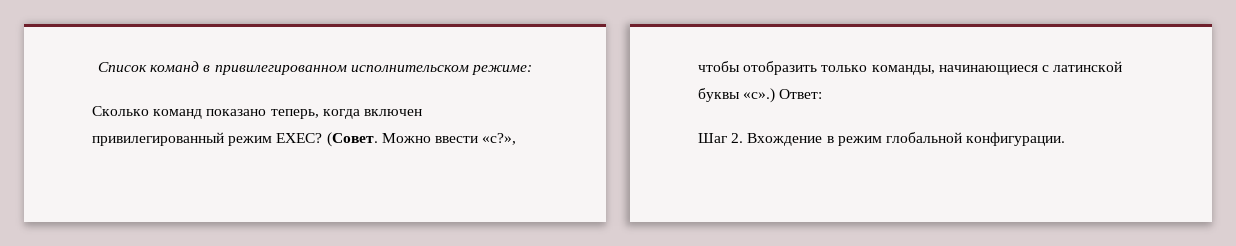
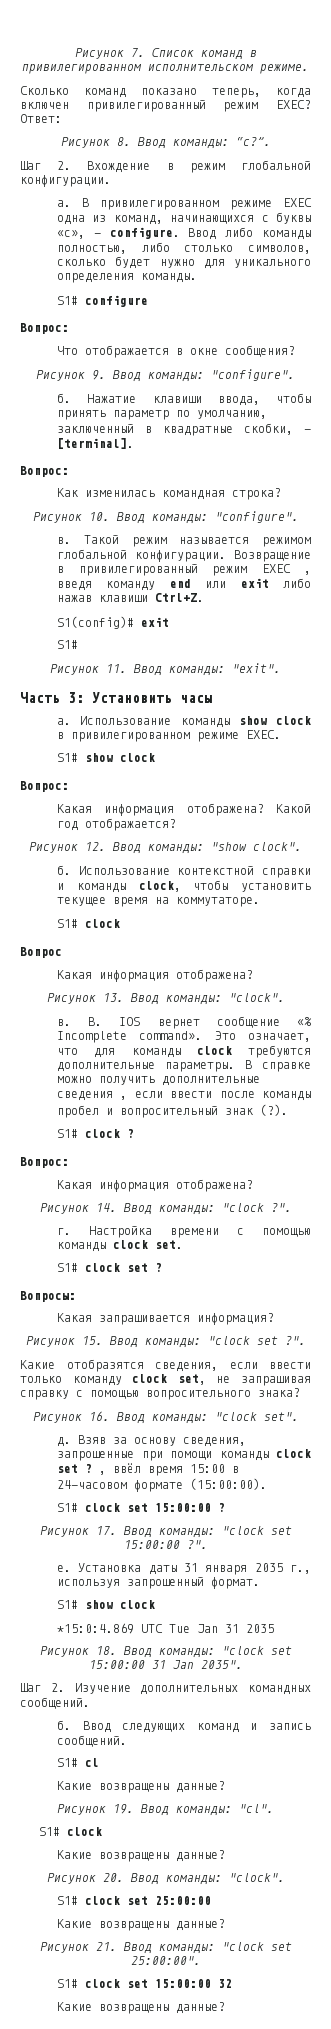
(98, 67) none -> [74,48,145,59] Рисунок 7.
[471,65,532,75] режиме: -> [260,64,309,74] режиме.
[326,132,517,147] [698,61,1123,75] [698,88,823,103] (Совет. Можно ввести «c?», чтобы отобразить только команды, начинающиеся с латинской буквы «с».) Ответ: -> [20,114,62,123] [60,137,271,149] Ответ: // Рисунок 8. Ввод команды: “c?”.
(1066, 139) none -> [57,198,312,210] [57,212,311,225] [57,227,311,240] [57,242,311,254] [57,256,311,269] [57,273,198,283] [57,295,149,307] [20,323,69,334] [57,345,296,358] [36,369,295,382] [57,393,311,406] [57,410,268,420] [57,423,311,436] [57,438,135,449] [20,466,69,477] [57,488,282,500] [32,511,299,524] [57,535,311,547] [57,549,311,562] [57,564,311,576] [57,578,311,591] [57,593,205,602] [57,616,170,629] [57,640,79,649] [50,663,281,676] [20,692,212,703] [57,716,311,728] [57,730,282,742] [57,753,156,762] [20,781,69,792] [57,803,311,816] [57,818,177,831] [29,842,302,854] [57,865,311,878] [57,880,311,893] [57,897,261,907] [57,919,121,928] [20,947,62,958] [57,969,254,982] [46,993,285,1005] [57,1016,312,1029] [57,1031,311,1043] [57,1045,311,1058] [57,1060,311,1072] [57,1076,261,1086] [57,1091,311,1101] [57,1104,289,1118] [57,1129,135,1138] [20,1157,69,1168] [57,1179,254,1192] [39,1203,292,1215] [57,1226,311,1238] [57,1240,184,1252] [57,1263,163,1272] [20,1291,76,1302] [57,1313,275,1325] [25,1336,306,1348] [20,1359,311,1372] [20,1374,311,1386] [20,1388,300,1400] [32,1411,299,1424] [57,1435,247,1447] [57,1449,311,1461] [57,1463,240,1476] [57,1478,268,1492] [57,1503,226,1512] [39,1526,292,1538] [123,1540,208,1549] [57,1563,311,1575] [57,1577,261,1589] [57,1600,156,1609] [57,1623,275,1634] [39,1646,292,1658] [88,1660,243,1669] [20,1683,311,1695] [20,1697,90,1709] [57,1720,311,1733] [57,1735,128,1747] [57,1758,100,1767] [57,1781,226,1793] [57,1804,274,1816] [38,1827,102,1836] [57,1850,226,1862] [46,1873,285,1885] [57,1896,212,1905] [57,1919,226,1931] [39,1942,292,1954] [130,1956,201,1965] [57,1979,233,1988] [57,2002,226,2014] // a. В привилегированном режиме EXEC одна из команд, начинающихся с буквы «с», — configure. Ввод либо команды полностью, либо столько символов, сколько будет нужно для уникального определения команды. // S1# configure // Вопрос: // Что отображается в окне сообщения? // Рисунок 9. Ввод команды: "configure". // б. Нажатие клавиши ввода, чтобы принять параметр по умолчанию, заключенный в квадратные скобки, — [terminal]. // Вопрос: // Как изменилась командная строка? // Рисунок 10. Ввод команды: "configure". // в. Такой режим называется режимом глобальной конфигурации. Возвращение в привилегированный режим EXEC , введя команду end или exit либо нажав клавиши Ctrl+Z. // S1(config)# exit // S1# // Рисунок 11. Ввод команды: "exit". // Часть 3: Установить часы // a. Использование команды show clock в привилегированном режиме EXEC. // S1# show clock // Вопрос: // Какая информация отображена? Какой год отображается? // Рисунок 12. Ввод команды: "show clock". // б. Использование контекстной справки и команды clock, чтобы установить текущее время на коммутаторе. // S1# clock // Вопрос // Какая информация отображена? // Рисунок 13. Ввод команды: "clock". // в. В. IOS вернет сообщение «% Incomplete command». Это означает, что для команды clock требуются дополнительные параметры. В справке можно получить дополнительные сведения , если ввести после команды пробел и вопросительный знак (?). // S1# clock ? // Вопрос: // Какая информация отображена? // Рисунок 14. Ввод команды: "clock ?". // г. Настройка времени с помощью команды clock set. // S1# clock set ? // Вопросы: // Какая запрашивается информация? // Рисунок 15. Ввод команды: "clock set ?". // Какие отобразятся сведения, если ввести только команду clock set, не запрашивая справку с помощью вопросительного знака? // Рисунок 16. Ввод команды: "clock set". // д. Взяв за основу сведения, запрошенные при помощи команды clock set ? , ввёл время 15:00 в 24-часовом формате (15:00:00). // S1# clock set 15:00:00 ? // Рисунок 17. Ввод команды: "clock set 15:00:00 ?". // е. Установка даты 31 января 2035 г., используя запрошенный формат. // S1# show clock // *15:0:4.869 UTC Tue Jan 31 2035 // Рисунок 18. Ввод команды: "clock set 15:00:00 31 Jan 2035". // Шаг 2. Изучение дополнительных командных сообщений. // б. Ввод следующих команд и запись сообщений. // S1# cl // Какие возвращены данные? // Рисунок 19. Ввод команды: "cl". // S1# clock // Какие возвращены данные? // Рисунок 20. Ввод команды: "clock". // S1# clock set 25:00:00 // Какие возвращены данные? // Рисунок 21. Ввод команды: "clock set 25:00:00". // S1# clock set 15:00:00 32 // Какие возвращены данные?

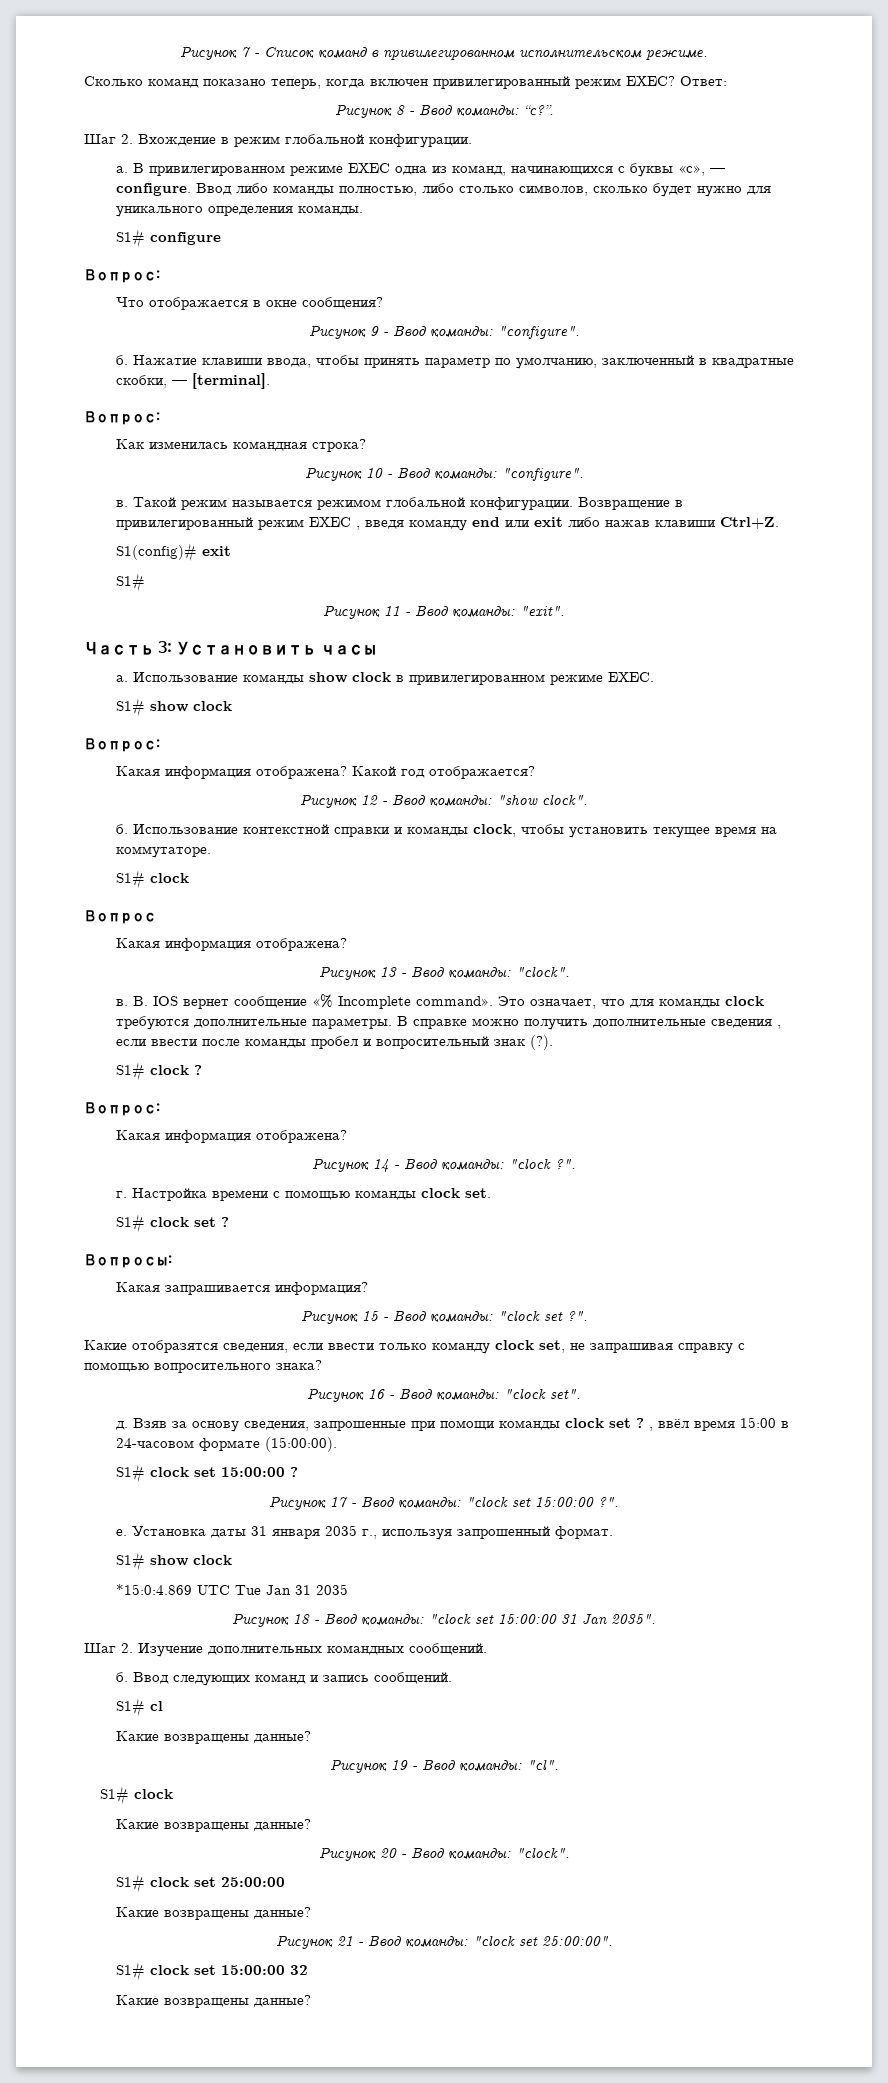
[74,48,145,59] Рисунок 7. -> [180,46,260,60] Рисунок 7 -
[116,137,131,146] 8. -> [395,105,415,115] 8 -
[92,370,106,380] 9. -> [369,326,389,336] 9 -
[88,512,110,521] 10. -> [365,468,393,478] 10 -
[106,664,127,673] 11. -> [384,606,411,616] 11 -
[85,842,106,851] 12. -> [361,795,388,805] 12 -
[102,993,124,1002] 13. -> [379,967,407,977] 13 -
[95,1203,117,1212] 14. -> [373,1159,400,1172] 14 -
[81,1336,103,1345] 15. -> [361,1311,389,1321] 15 -
[88,1411,110,1421] 16. -> [368,1389,395,1399] 16 -
[95,1526,117,1535] 17. -> [330,1497,357,1507] 17 -
[95,1646,117,1655] 18. -> [293,1614,320,1624] 18 -
[113,1804,134,1814] 19. -> [390,1760,418,1770] 19 -
[102,1873,124,1882] 20. -> [379,1848,407,1858] 20 -
[95,1942,117,1951] 21. -> [336,1936,364,1946] 21 -

